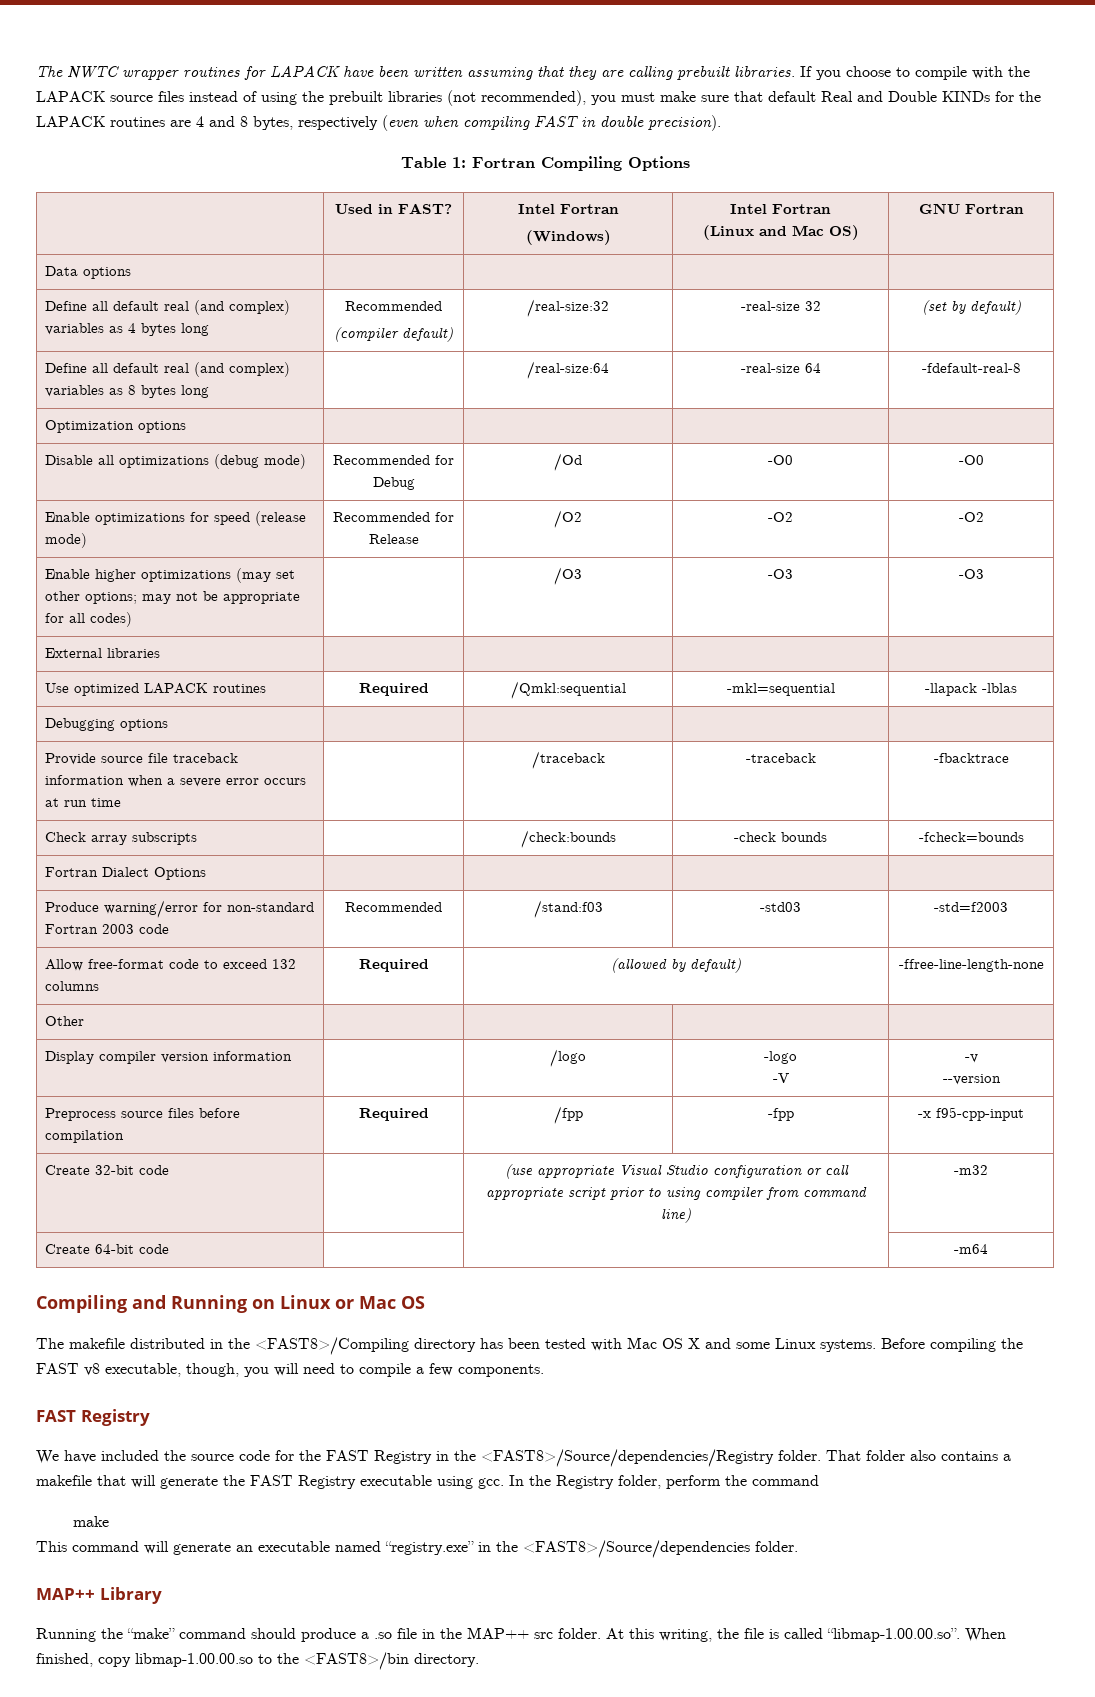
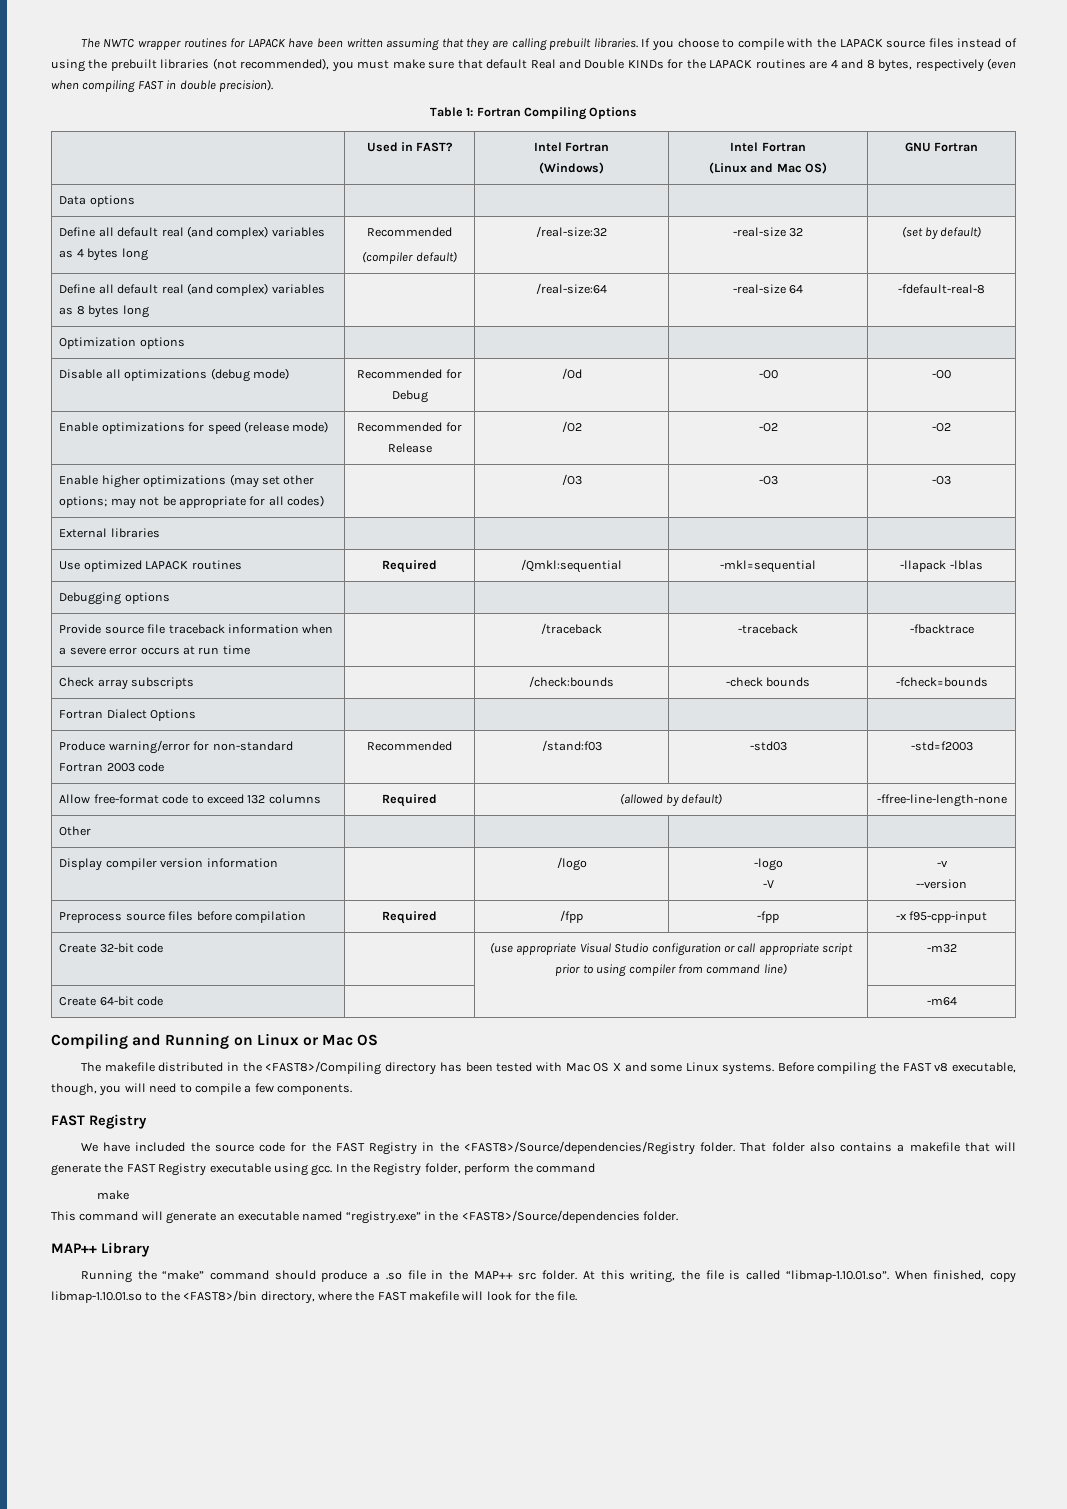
[827,1628,960,1642] “libmap-1.00.00.so”. -> [785,1270,889,1282] “libmap-1.10.01.so”.
[135,1653,253,1667] libmap-1.00.00.so -> [51,1291,142,1303] libmap-1.10.01.so
[414,1653,479,1667] directory. -> [260,1291,577,1304] directory, where the FAST makefile will look for the file.

